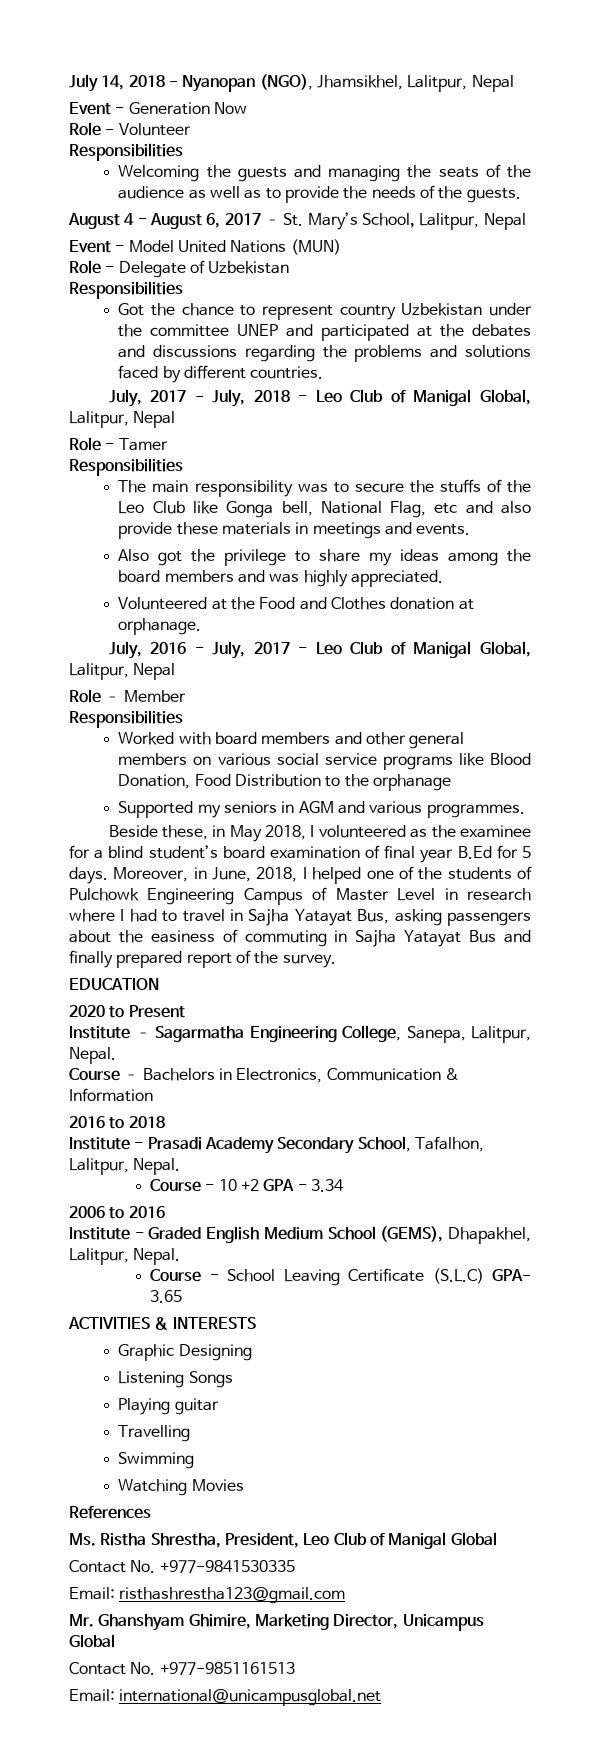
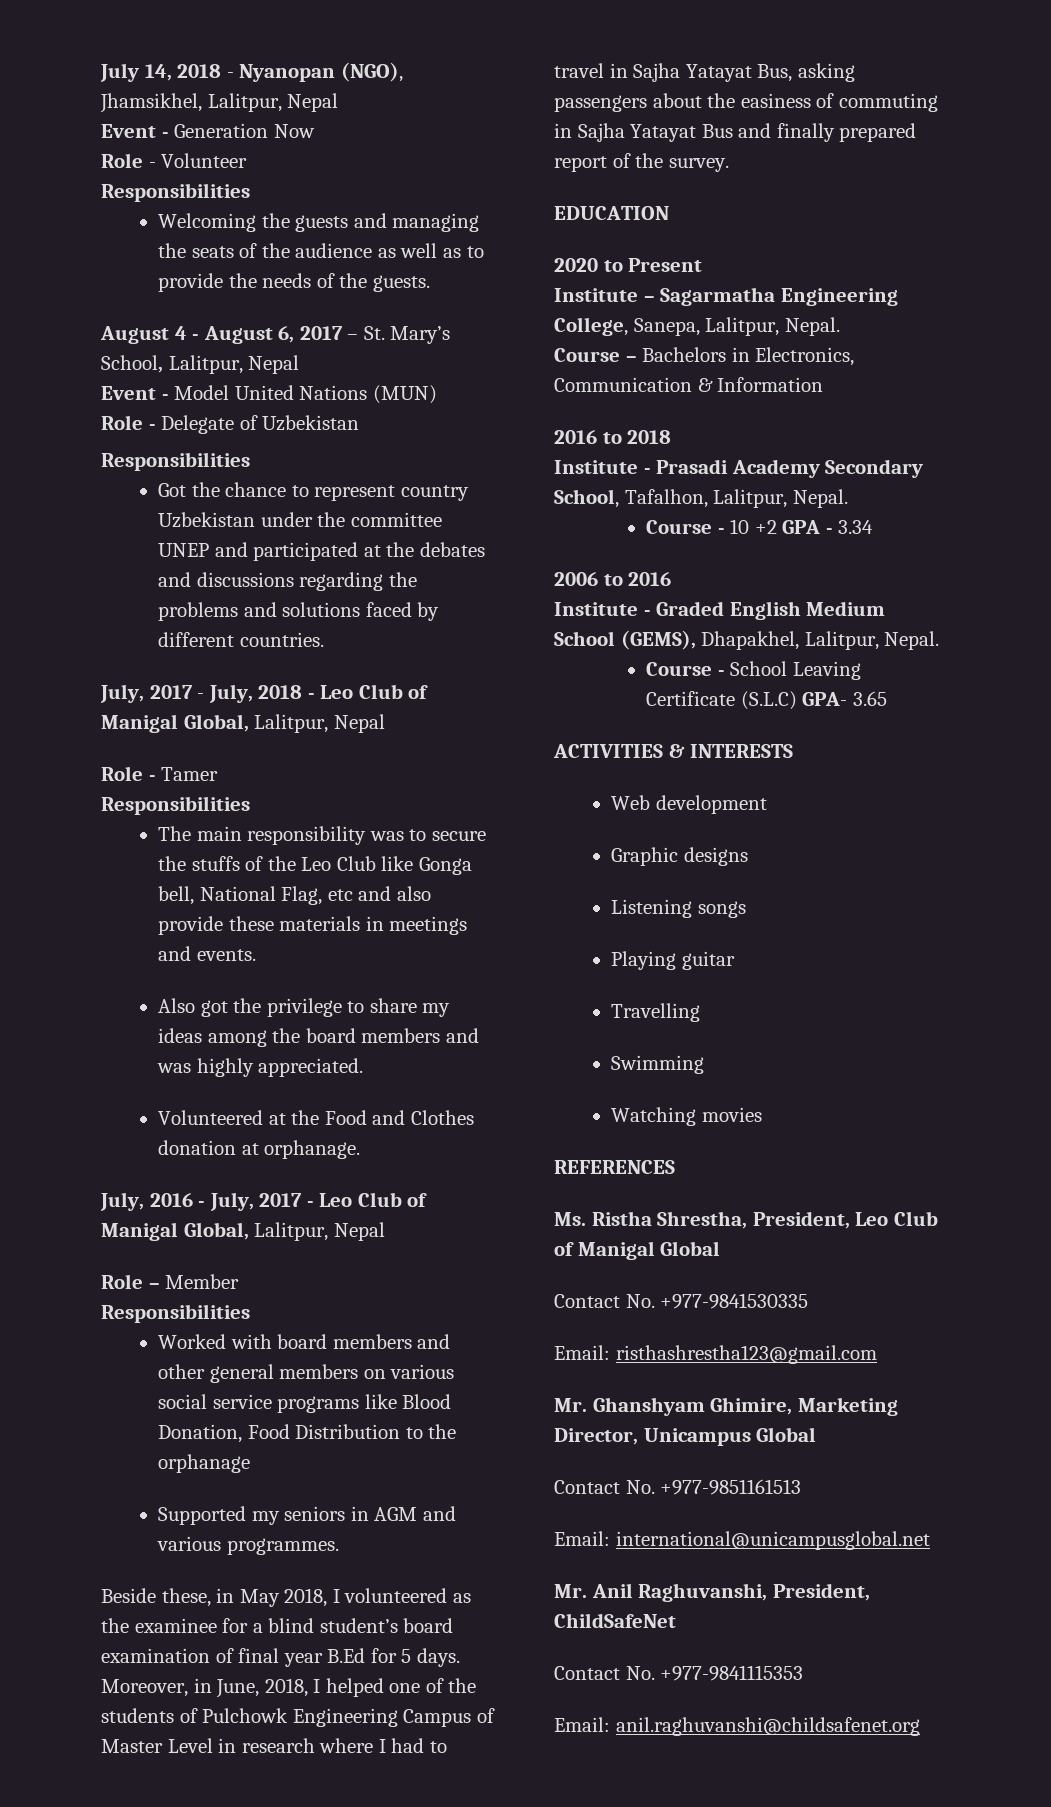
(256, 1323) none -> [611,795,767,814] // Web development
[178,1344,252,1361] Designing -> [683,847,748,866] designs
[188,1371,233,1388] Songs -> [697,901,746,918] songs
[191,1479,244,1491] [69,1506,151,1519] Movies // References -> [701,1107,762,1122] [554,1160,675,1174] movies // REFERENCES
(382, 1697) none -> [554,1583,870,1602] [554,1613,676,1628] [554,1665,804,1681] [554,1717,920,1736] // Mr. Anil Raghuvanshi, President, ChildSafeNet // Contact No. +977-9841115353 // Email: anil.raghuvanshi@childsafenet.org

